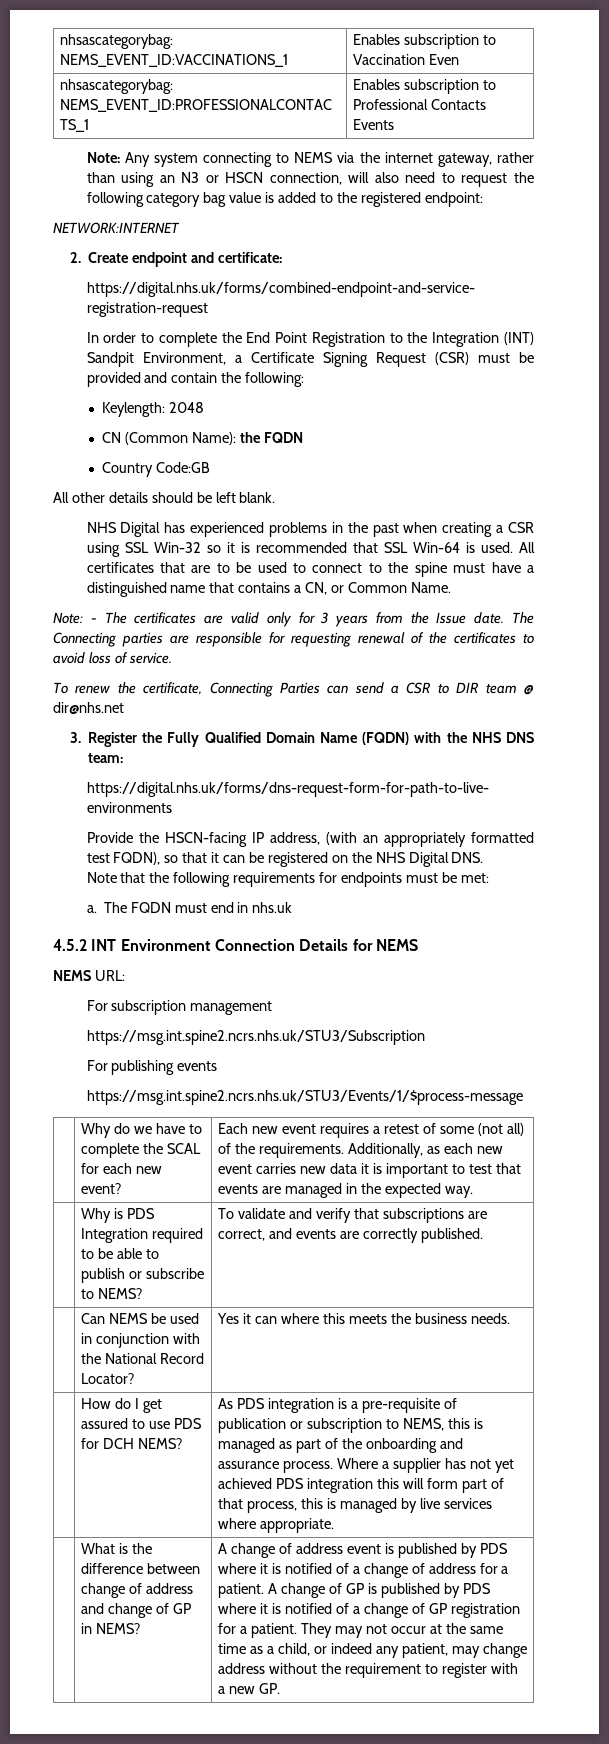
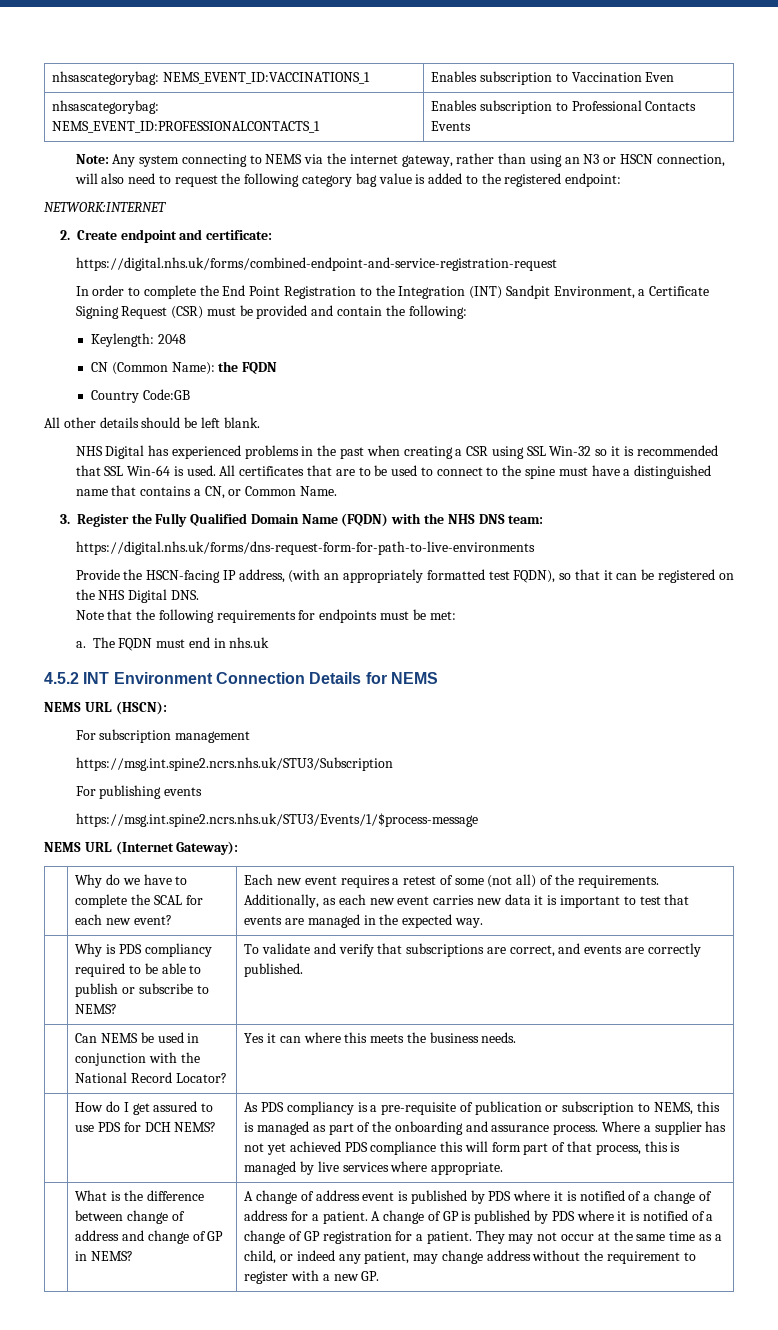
[53,612,534,627] [53,632,534,647] [53,652,172,664] [53,682,535,697] [53,702,124,714] // Note: - The certificates are valid only for 3 years from the Issue date. The Connecting parties are responsible for requesting renewal of the certificates to avoid loss of service. // To renew the certificate, Connecting Parties can send a CSR to DIR team @ dir@nhs.net -> (338, 491) none
[94,970,125,981] URL: -> [84,701,167,715] URL (HSCN):
(524, 1097) none -> [44,841,239,855] // NEMS URL (Internet Gateway):
[81,1228,149,1243] Integration -> [144,943,212,957] compliancy
[268,1398,335,1413] integration -> [286,1101,354,1115] compliancy
[307,1478,374,1493] integration -> [370,1141,437,1155] compliance

